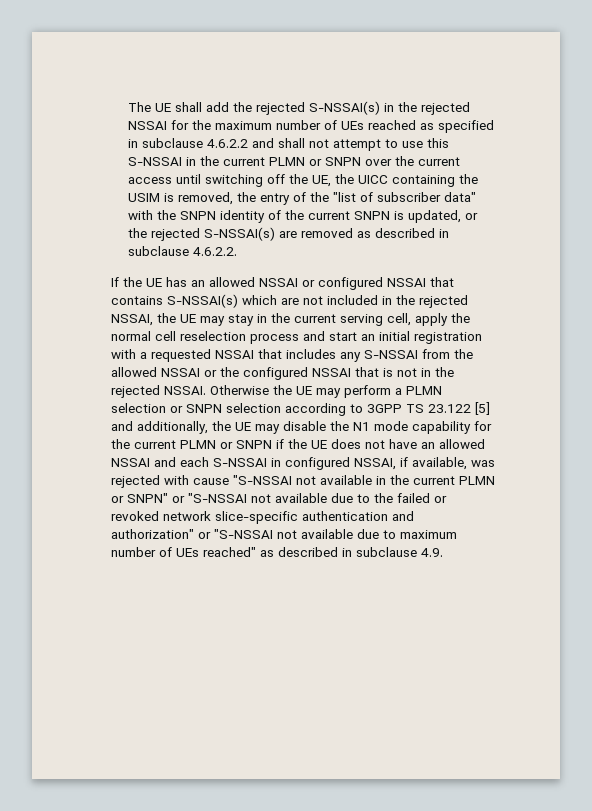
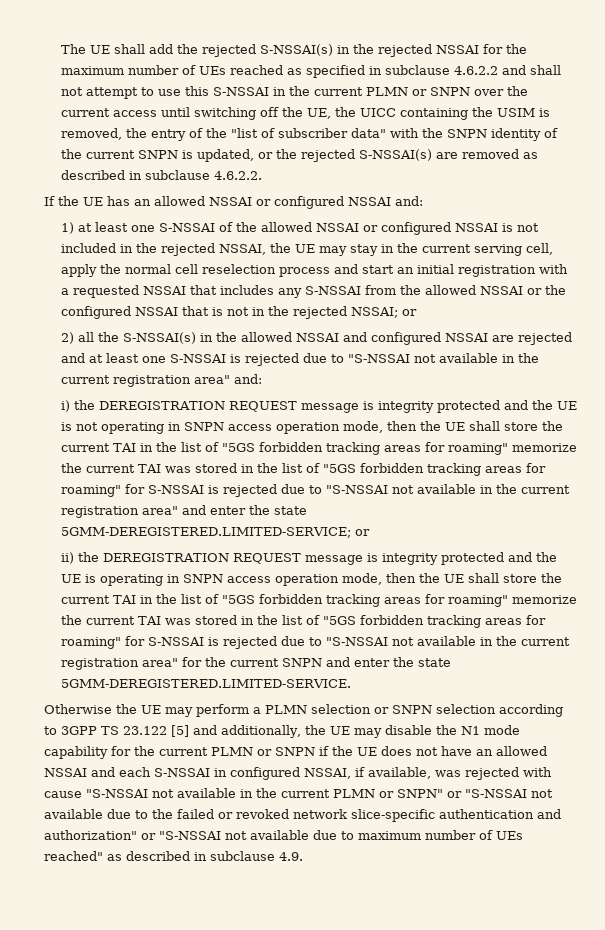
[430,277,455,287] [111,294,300,308] that contains S-NSSAI(s) which are -> [395,196,424,206] [61,222,514,235] and: // 1) at least one S-NSSAI of the allowed NSSAI or configured NSSAI is
[164,386,207,395] NSSAI. -> [351,307,418,318] [61,332,573,345] [61,353,540,366] [61,374,263,387] [61,400,578,413] [61,421,564,434] [61,442,578,455] [61,463,547,476] [61,484,571,497] [61,505,308,518] [61,527,371,538] [61,552,558,565] [61,573,563,586] [61,594,578,607] [61,615,547,628] [61,636,571,649] [61,657,452,670] [61,679,352,688] NSSAI; or // 2) all the S-NSSAI(s) in the allowed NSSAI and configured NSSAI are rejected and at least one S-NSSAI is rejected due to "S-NSSAI not available in the current registration area" and: // i) the DEREGISTRATION REQUEST message is integrity protected and the UE is not operating in SNPN access operation mode, then the UE shall store the current TAI in the list of "5GS forbidden tracking areas for roaming" memorize the current TAI was stored in the list of "5GS forbidden tracking areas for roaming" for S-NSSAI is rejected due to "S-NSSAI not available in the current registration area" and enter the state 5GMM-DEREGISTERED.LIMITED-SERVICE; or // ii) the DEREGISTRATION REQUEST message is integrity protected and the UE is operating in SNPN access operation mode, then the UE shall store the current TAI in the list of "5GS forbidden tracking areas for roaming" memorize the current TAI was stored in the list of "5GS forbidden tracking areas for roaming" for S-NSSAI is rejected due to "S-NSSAI not available in the current registration area" for the current SNPN and enter the state 5GMM-DEREGISTERED.LIMITED-SERVICE. //

